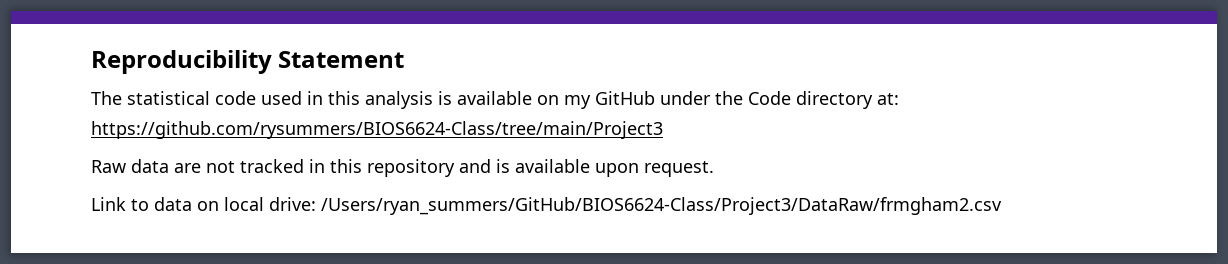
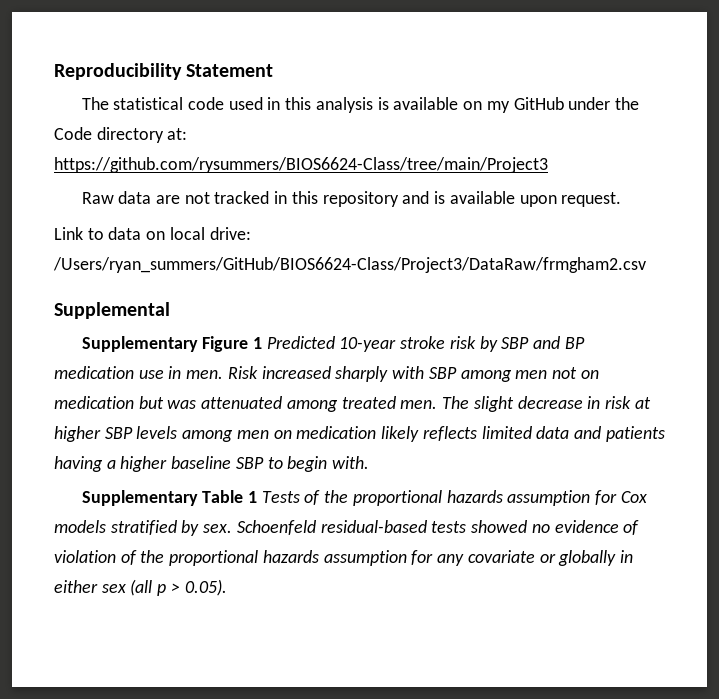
(1002, 206) none -> [54,302,170,319] [81,336,585,352] [54,366,599,382] [54,396,651,412] [54,426,665,442] [54,456,370,472] [81,490,647,506] [54,520,640,536] [54,550,633,566] [54,579,227,596] // Supplemental // Supplementary Figure 1 Predicted 10-year stroke risk by SBP and BP medication use in men. Risk increased sharply with SBP among men not on medication but was attenuated among treated men. The slight decrease in risk at higher SBP levels among men on medication likely reflects limited data and patients having a higher baseline SBP to begin with. // Supplementary Table 1 Tests of the proportional hazards assumption for Cox models stratified by sex. Schoenfeld residual-based tests showed no evidence of violation of the proportional hazards assumption for any covariate or globally in either sex (all p > 0.05).

